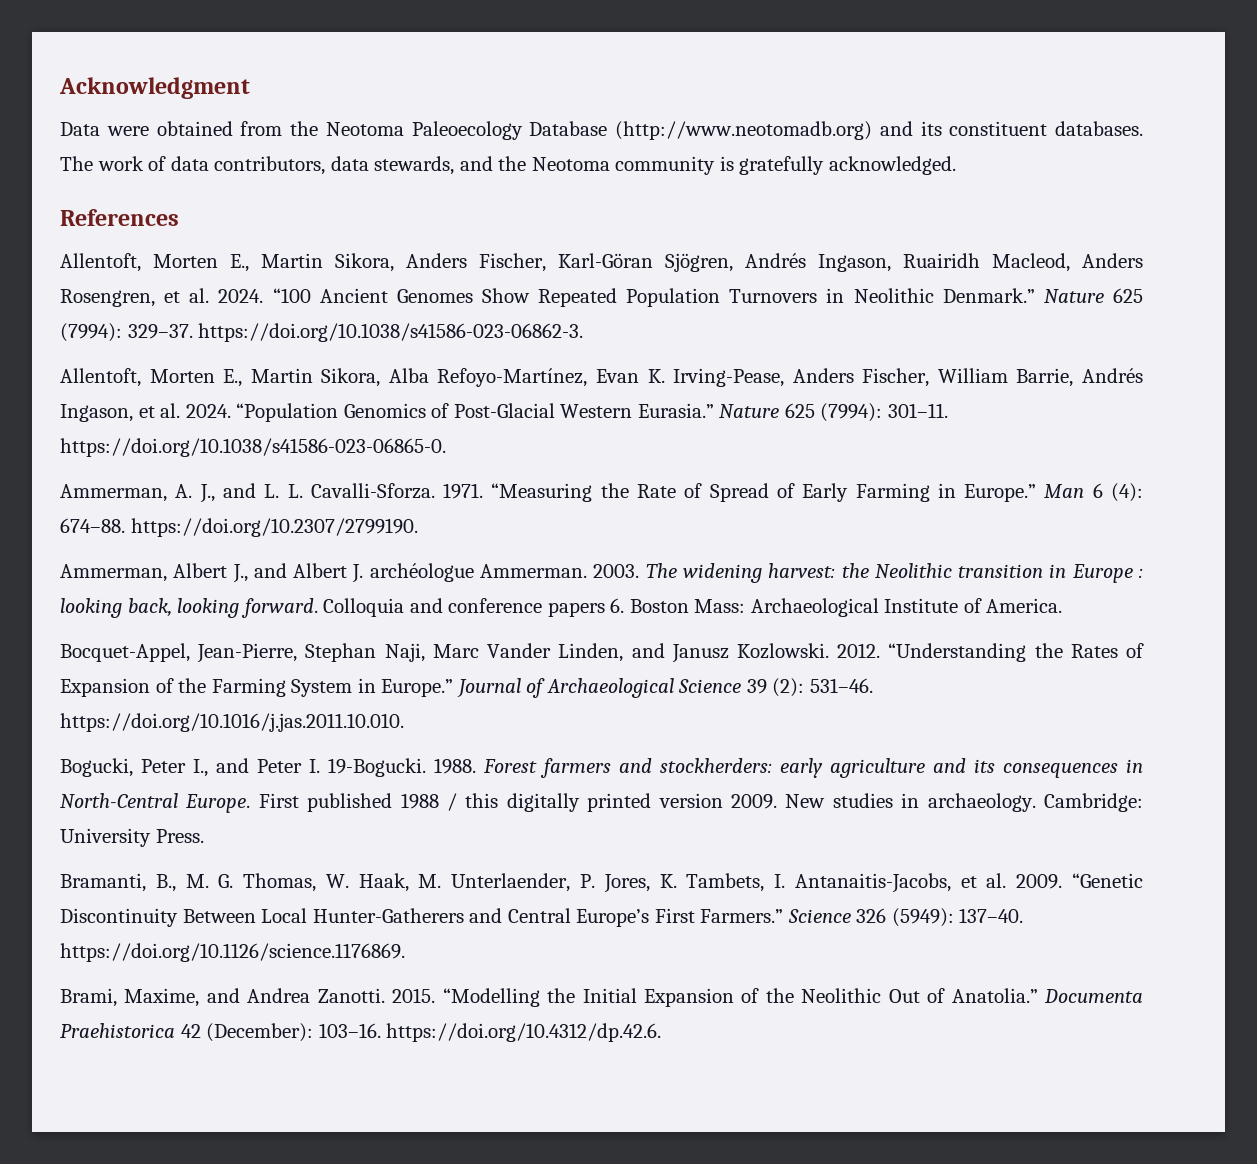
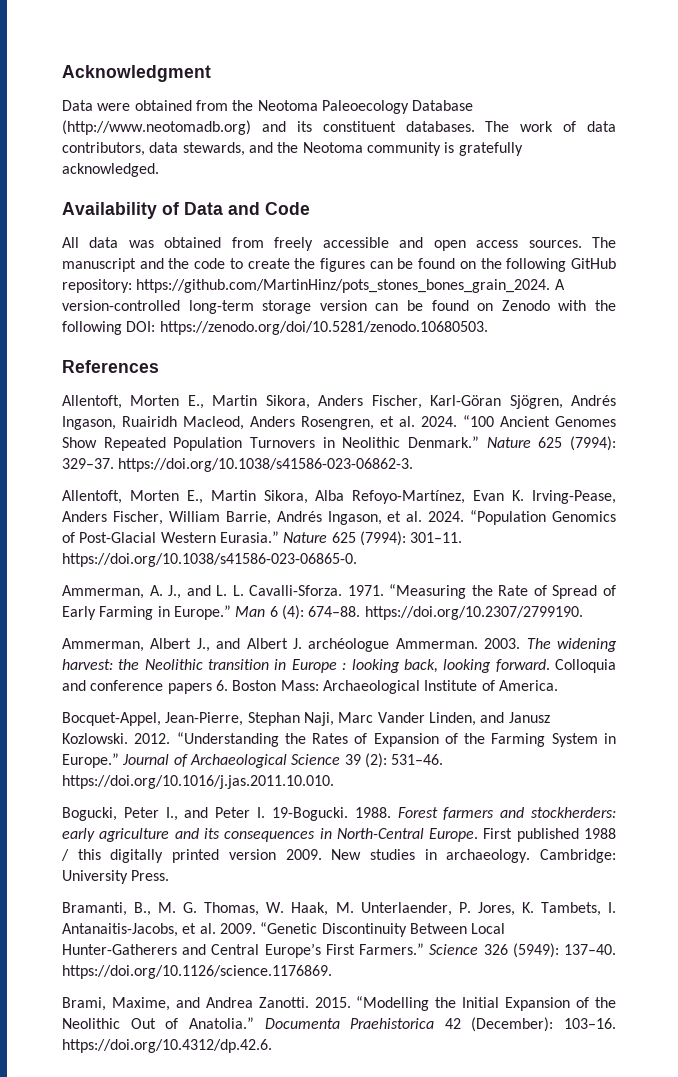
(956, 165) none -> [62,202,310,219] [62,237,616,251] [62,258,616,272] [62,279,565,293] [62,300,617,314] [62,321,488,335] // Availability of Data and Code // All data was obtained from freely accessible and open access sources. The manuscript and the code to create the figures can be found on the following GitHub repository: https://github.com/MartinHinz/pots_stones_bones_grain_2024. A version-controlled long-term storage version can be found on Zenodo with the following DOI: https://zenodo.org/doi/10.5281/zenodo.10680503.

